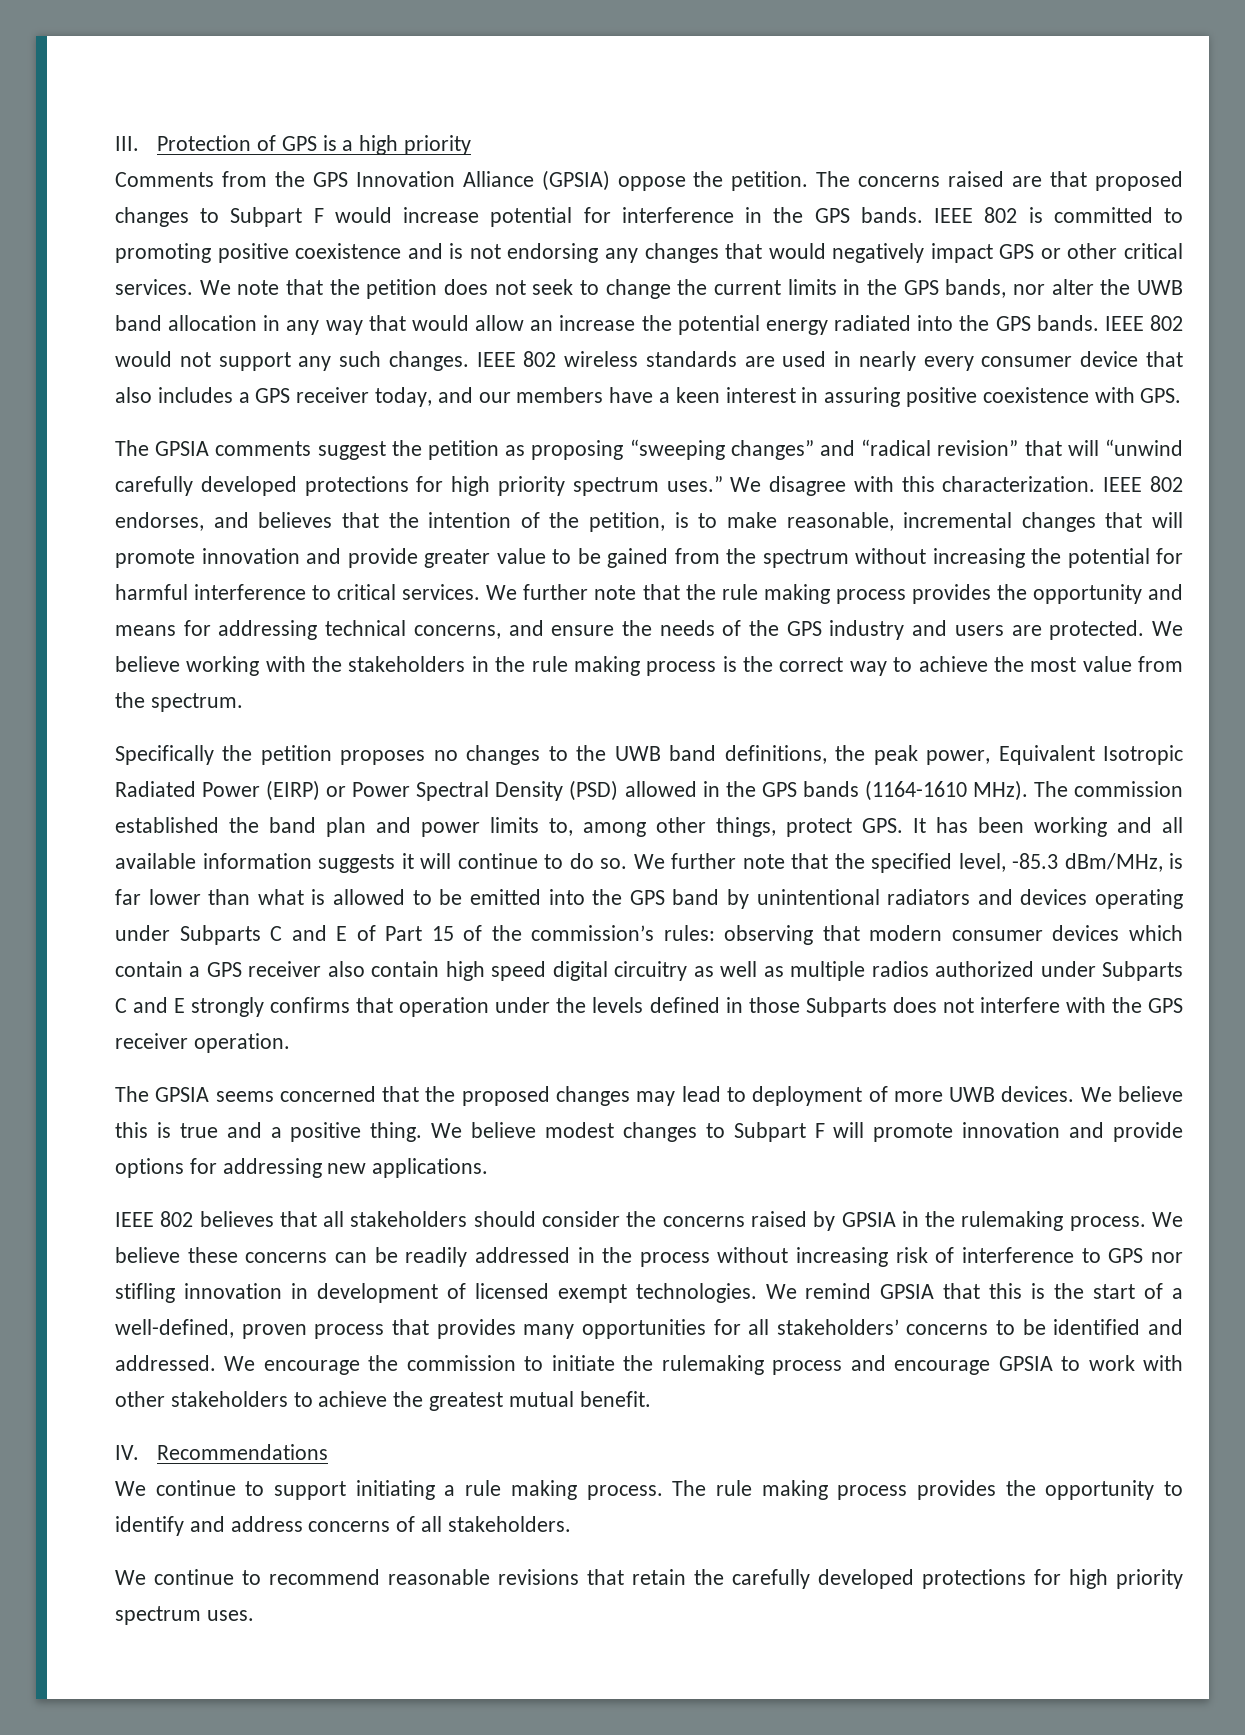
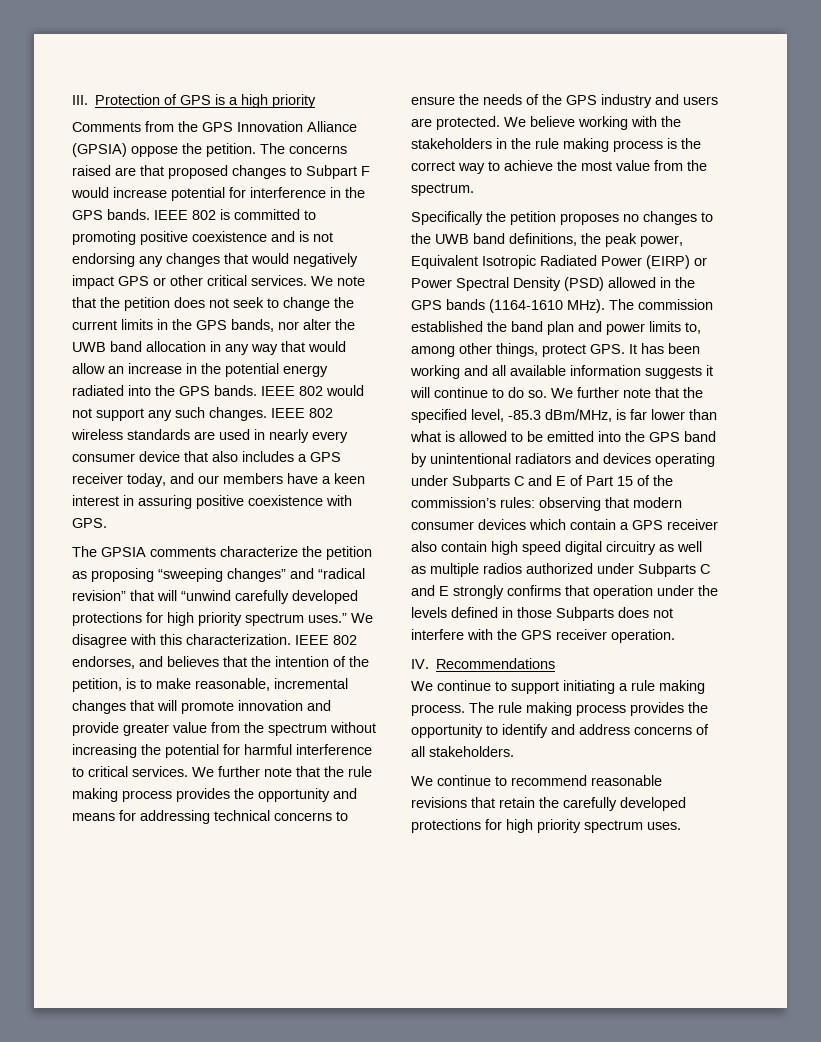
(636, 323) none -> [186,363,197,374] in
[317,441,386,460] suggest -> [220,546,298,557] characterize
[552,548,668,568] to be gained -> (207, 727) none
[413,620,544,639] concerns, and -> [274,811,348,821] concerns to
[115,1086,1183,1106] [115,1122,1184,1142] [115,1158,489,1178] [115,1211,1183,1231] [115,1247,1183,1267] [115,1283,1184,1303] [115,1319,1183,1339] [115,1355,1183,1375] [115,1391,651,1411] // The GPSIA seems concerned that the proposed changes may lead to deployment of more UWB devices. We believe this is true and a positive thing. We believe modest changes to Subpart F will promote innovation and provide options for addressing new applications. // IEEE 802 believes that all stakeholders should consider the concerns raised by GPSIA in the rulemaking process. We believe these concerns can be readily addressed in the process without increasing risk of interference to GPS nor stifling innovation in development of licensed exempt technologies. We remind GPSIA that this is the start of a well-defined, proven process that provides many opportunities for all stakeholders’ concerns to be identified and addressed. We encourage the commission to initiate the rulemaking process and encourage GPSIA to work with other stakeholders to achieve the greatest mutual benefit. -> (675, 636) none

